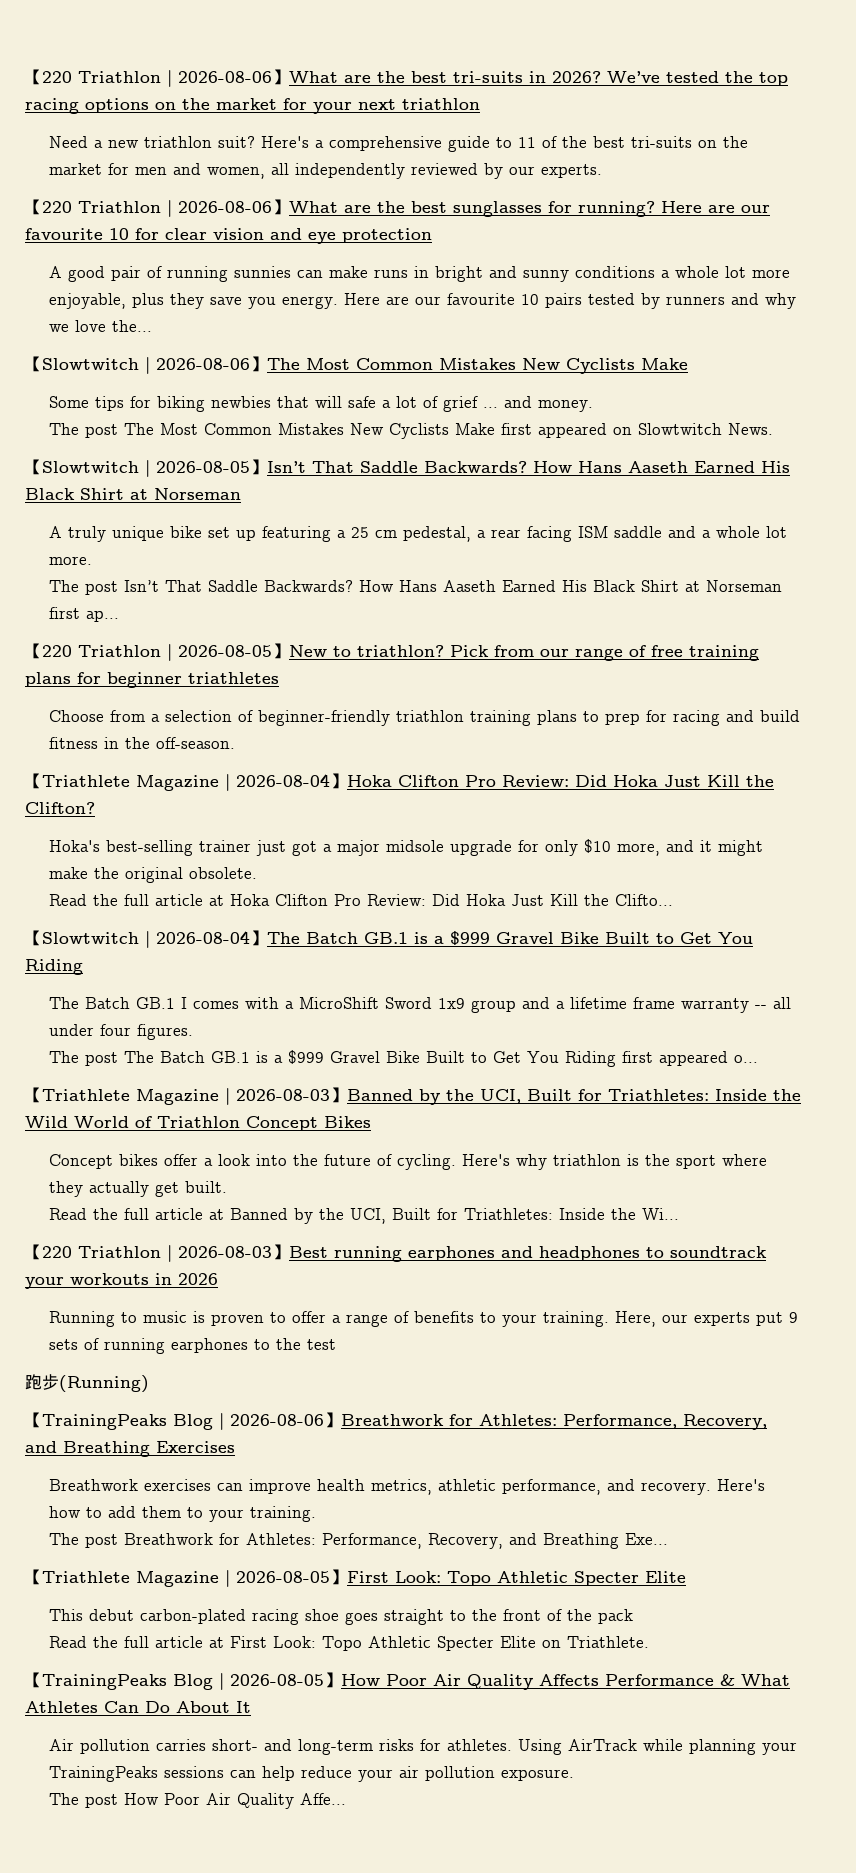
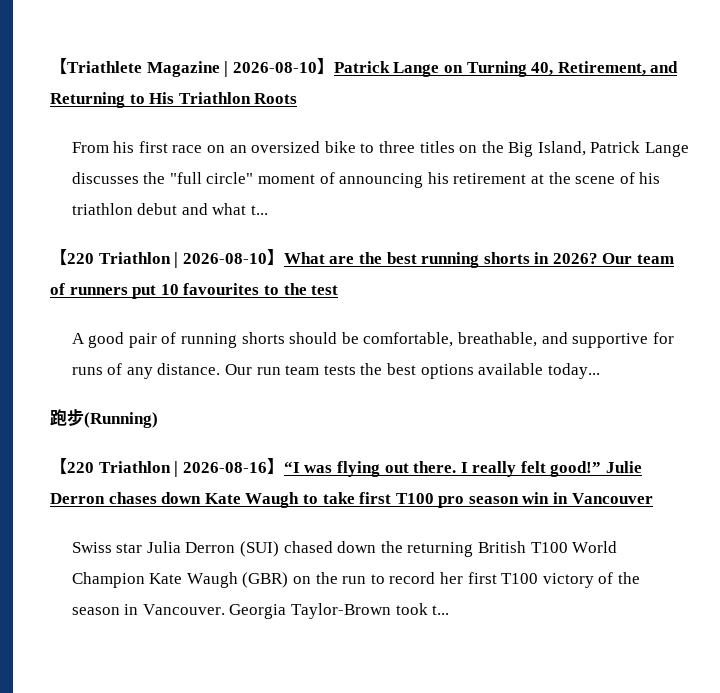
[25,69,788,87] [25,98,480,114] [49,136,749,152] [49,163,603,179] [25,199,770,217] [25,228,432,244] 【220 Triathlon | 2026-08-06】What are the best tri-suits in 2026? We’ve tested the top racing options on the market for your next triathlon // Need a new triathlon suit? Here's a comprehensive guide to 11 of the best tri-suits on the market for men and women, all independently reviewed by our experts. // 【220 Triathlon | 2026-08-06】What are the best sunglasses for running? Here are our favourite 10 for clear vision and eye protection -> [50,58,679,77] [50,92,298,108] [71,141,690,157] [71,172,661,188] [71,203,268,215] [50,249,675,268] [50,283,339,299] 【Triathlete Magazine | 2026-08-10】Patrick Lange on Turning 40, Retirement, and Returning to His Triathlon Roots // From his first race on an oversized bike to three titles on the Big Island, Patrick Lange discusses the "full circle" moment of announcing his retirement at the scene of his triathlon debut and what t... // 【220 Triathlon | 2026-08-10】What are the best running shorts in 2026? Our team of runners put 10 favourites to the test
[234,266,791,282] [49,293,797,309] [49,320,153,332] [25,356,688,374] [49,396,594,412] [49,423,774,439] [25,459,790,477] [25,488,241,500] [49,526,788,542] [49,556,93,565] [49,580,783,595] [49,607,120,622] [25,643,759,661] [25,672,279,688] [49,710,801,726] [49,737,236,749] [25,773,774,791] [25,802,95,814] [49,839,764,856] [49,867,258,883] [49,894,674,906] [25,930,753,948] [25,959,83,975] [49,997,792,1013] [49,1024,194,1040] [49,1050,759,1067] [25,1087,801,1105] [25,1116,371,1131] [49,1154,768,1170] [49,1181,228,1197] [49,1208,680,1224] [25,1244,767,1262] [25,1273,218,1289] [49,1311,799,1327] [49,1338,337,1354] [25,1374,149,1393] [25,1412,767,1430] [25,1441,235,1457] [49,1479,766,1495] [49,1506,317,1522] [49,1533,669,1549] [25,1569,686,1587] [49,1609,634,1625] [49,1636,650,1651] [25,1672,790,1690] [25,1701,251,1713] [49,1739,798,1755] [49,1766,575,1782] [49,1793,347,1809] sunnies can make runs in bright and sunny conditions a whole lot more enjoyable, plus they save you energy. Here are our favourite 10 pairs tested by runners and why we love the... // 【Slowtwitch | 2026-08-06】The Most Common Mistakes New Cyclists Make // Some tips for biking newbies that will safe a lot of grief ... and money. // The post The Most Common Mistakes New Cyclists Make first appeared on Slowtwitch News. // 【Slowtwitch | 2026-08-05】Isn’t That Saddle Backwards? How Hans Aaseth Earned His Black Shirt at Norseman // A truly unique bike set up featuring a 25 cm pedestal, a rear facing ISM saddle and a whole lot more. // The post Isn’t That Saddle Backwards? How Hans Aaseth Earned His Black Shirt at Norseman first ap... // 【220 Triathlon | 2026-08-05】New to triathlon? Pick from our range of free training plans for beginner triathletes // Choose from a selection of beginner-friendly triathlon training plans to prep for racing and build fitness in the off-season. // 【Triathlete Magazine | 2026-08-04】Hoka Clifton Pro Review: Did Hoka Just Kill the Clifton? // Hoka's best-selling trainer just got a major midsole upgrade for only $10 more, and it might make the original obsolete. // Read the full article at Hoka Clifton Pro Review: Did Hoka Just Kill the Clifto... // 【Slowtwitch | 2026-08-04】The Batch GB.1 is a $999 Gravel Bike Built to Get You Riding // The Batch GB.1 I comes with a MicroShift Sword 1x9 group and a lifetime frame warranty -- all under four figures. // The post The Batch GB.1 is a $999 Gravel Bike Built to Get You Riding first appeared o... // 【Triathlete Magazine | 2026-08-03】Banned by the UCI, Built for Triathletes: Inside the Wild World of Triathlon Concept Bikes // Concept bikes offer a look into the future of cycling. Here's why triathlon is the sport where they actually get built. // Read the full article at Banned by the UCI, Built for Triathletes: Inside the Wi... // 【220 Triathlon | 2026-08-03】Best running earphones and headphones to soundtrack your workouts in 2026 // Running to music is proven to offer a range of benefits to your training. Here, our experts put 9 sets of running earphones to the test // 跑步(Running) // 【TrainingPeaks Blog | 2026-08-06】Breathwork for Athletes: Performance, Recovery, and Breathing Exercises // Breathwork exercises can improve health metrics, athletic performance, and recovery. Here's how to add them to your training. // The post Breathwork for Athletes: Performance, Recovery, and Breathing Exe... // 【Triathlete Magazine | 2026-08-05】First Look: Topo Athletic Specter Elite // This debut carbon-plated racing shoe goes straight to the front of the pack // Read the full article at First Look: Topo Athletic Specter Elite on Triathlete. // 【TrainingPeaks Blog | 2026-08-05】How Poor Air Quality Affects Performance & What Athletes Can Do About It // Air pollution carries short- and long-term risks for athletes. Using AirTrack while planning your TrainingPeaks sessions can help reduce your air pollution exposure. // The post How Poor Air Quality Affe... -> [241,332,674,348] [71,363,600,379] [50,409,158,428] [50,458,643,477] [50,492,653,508] [71,541,618,557] [71,572,640,588] [71,603,450,619] shorts should be comfortable, breathable, and supportive for runs of any distance. Our run team tests the best options available today... // 跑步(Running) // 【220 Triathlon | 2026-08-16】“I was flying out there. I really felt good!” Julie Derron chases down Kate Waugh to take first T100 pro season win in Vancouver // Swiss star Julia Derron (SUI) chased down the returning British T100 World Champion Kate Waugh (GBR) on the run to record her first T100 victory of the season in Vancouver. Georgia Taylor-Brown took t...

